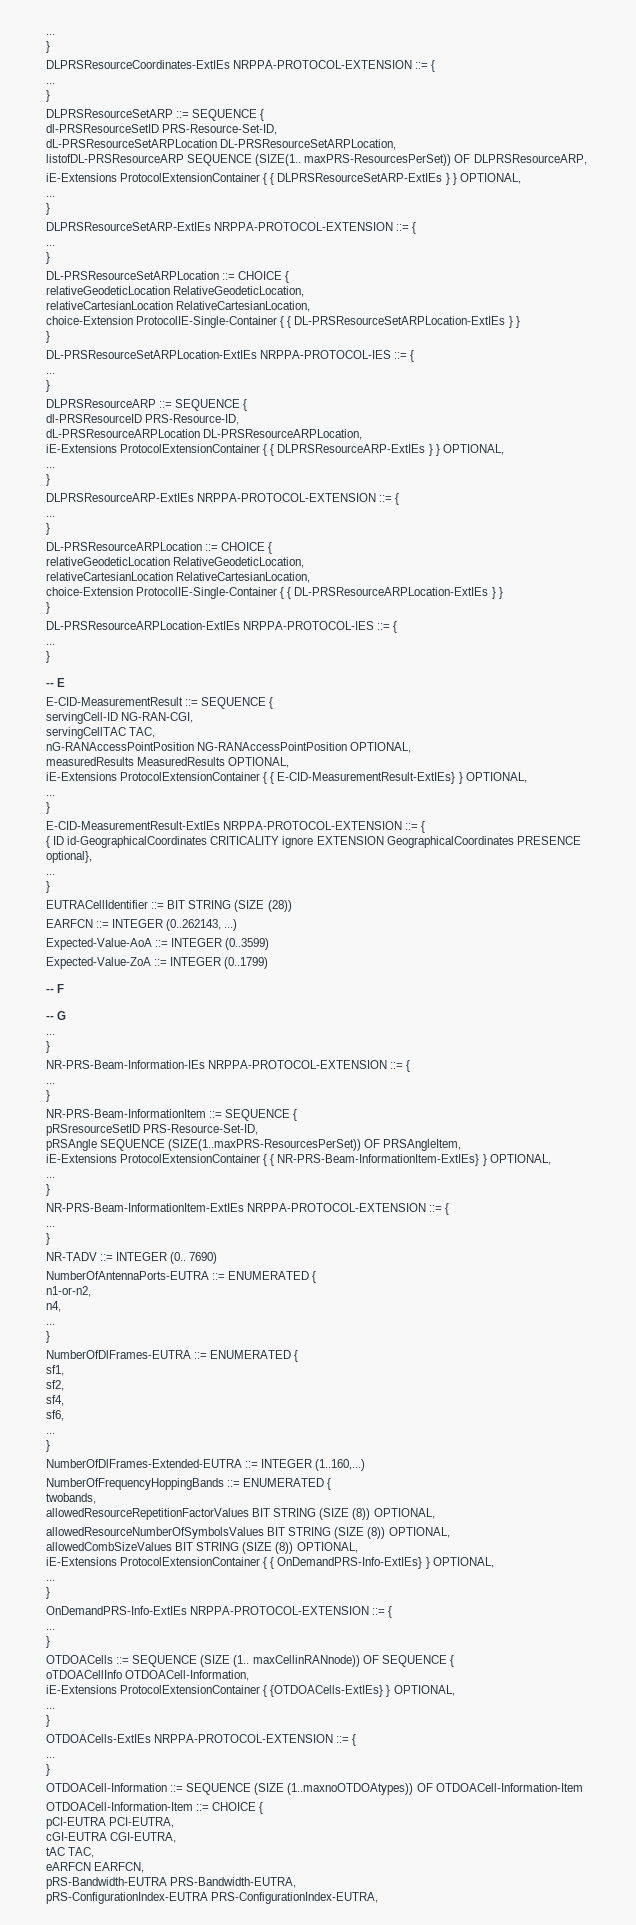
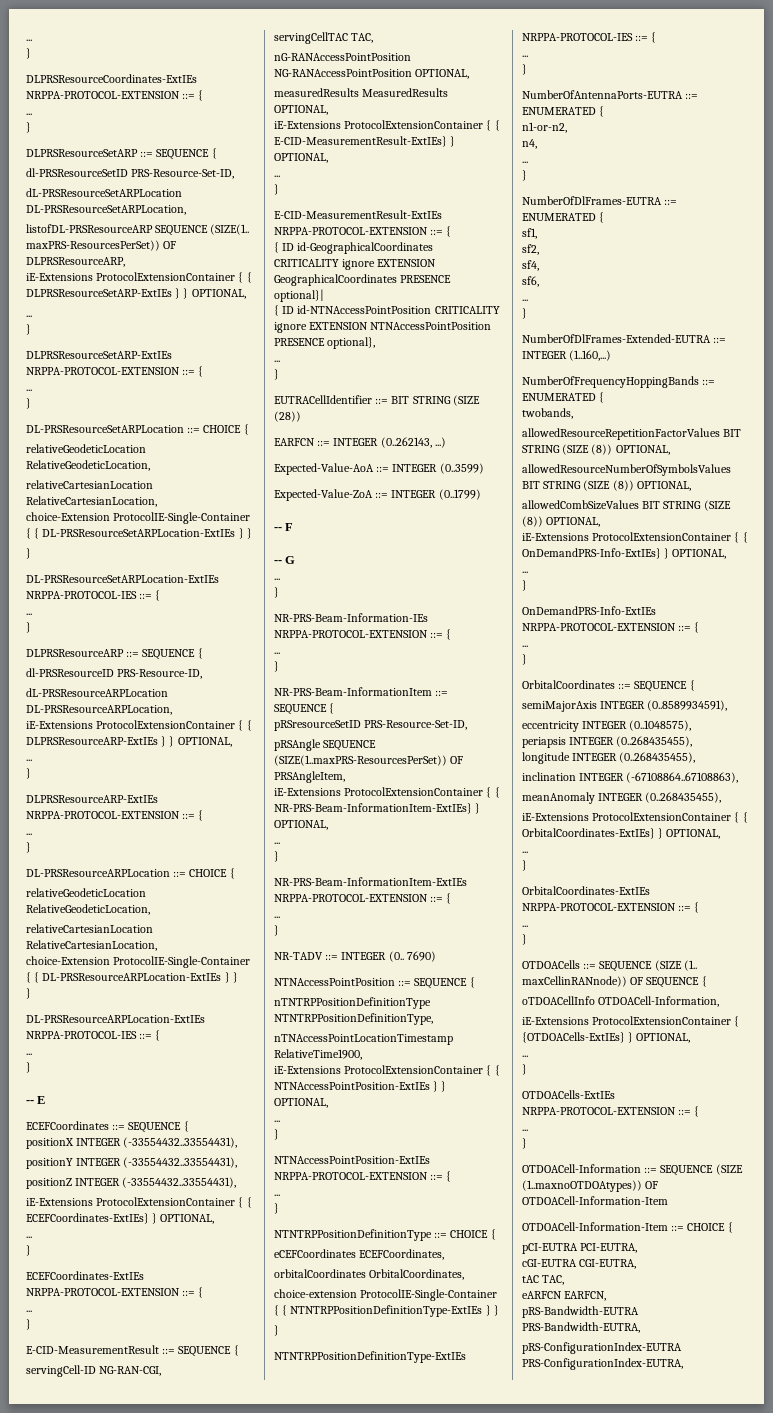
(66, 682) none -> [26,1121,189,1133] [26,1137,238,1149] [26,1157,238,1169] [26,1177,237,1189] [26,1197,252,1208] [26,1213,215,1224] [26,1236,32,1238] [26,1245,31,1256] [26,1271,144,1280] [26,1287,204,1298] [26,1310,32,1312] [26,1319,31,1330] // ECEFCoordinates ::= SEQUENCE { // positionX INTEGER (-33554432..33554431), // positionY INTEGER (-33554432..33554431), // positionZ INTEGER (-33554432..33554431), // iE-Extensions ProtocolExtensionContainer { { ECEFCoordinates-ExtIEs} } OPTIONAL, // ... // } // ECEFCoordinates-ExtIEs NRPPA-PROTOCOL-EXTENSION ::= { // ... // }
(581, 840) none -> [274,289,324,302] [274,305,500,316] [274,322,492,333] [274,338,325,346] optional}| // { ID id-NTNAccessPointPosition CRITICALITY ignore EXTENSION NTNAccessPointPosition PRESENCE
(218, 1258) none -> [274,977,475,989] [274,997,431,1009] [274,1013,433,1025] [274,1034,453,1045] [274,1049,362,1060] [274,1065,500,1076] [274,1081,447,1092] [274,1098,328,1108] [274,1120,280,1122] [274,1129,279,1140] [274,1156,430,1164] [274,1171,452,1182] [274,1194,280,1196] [274,1203,279,1214] [274,1229,496,1241] [274,1249,445,1260] [274,1269,465,1280] [274,1289,498,1301] [274,1305,499,1317] [274,1325,279,1336] [274,1351,466,1363] [522,32,657,43] [522,55,528,57] [522,64,527,75] // NTNAccessPointPosition ::= SEQUENCE { // nTNTRPPositionDefinitionType NTNTRPPositionDefinitionType, // nTNAccessPointLocationTimestamp RelativeTime1900, // iE-Extensions ProtocolExtensionContainer { { NTNAccessPointPosition-ExtIEs } } OPTIONAL, // ... // } // NTNAccessPointPosition-ExtIEs NRPPA-PROTOCOL-EXTENSION ::= { // ... // } // NTNTRPPositionDefinitionType ::= CHOICE { // eCEFCoordinates ECEFCoordinates, // orbitalCoordinates OrbitalCoordinates, // choice-extension ProtocolIE-Single-Container { { NTNTRPPositionDefinitionType-ExtIEs } } // } // NTNTRPPositionDefinitionType-ExtIEs NRPPA-PROTOCOL-IES ::= { // ... // }
(50, 1642) none -> [522,680,695,692] [522,700,728,712] [522,720,692,732] [522,736,693,748] [522,752,696,764] [522,772,739,783] [522,792,722,804] [522,812,748,823] [522,828,721,839] [522,851,528,853] [522,860,527,871] [522,886,650,895] [522,902,700,913] [522,925,528,927] [522,934,527,945] // OrbitalCoordinates ::= SEQUENCE { // semiMajorAxis INTEGER (0..8589934591), // eccentricity INTEGER (0..1048575), // periapsis INTEGER (0..268435455), // longitude INTEGER (0..268435455), // inclination INTEGER (-67108864..67108863), // meanAnomaly INTEGER (0..268435455), // iE-Extensions ProtocolExtensionContainer { { OrbitalCoordinates-ExtIEs} } OPTIONAL, // ... // } // OrbitalCoordinates-ExtIEs NRPPA-PROTOCOL-EXTENSION ::= { // ... // }

